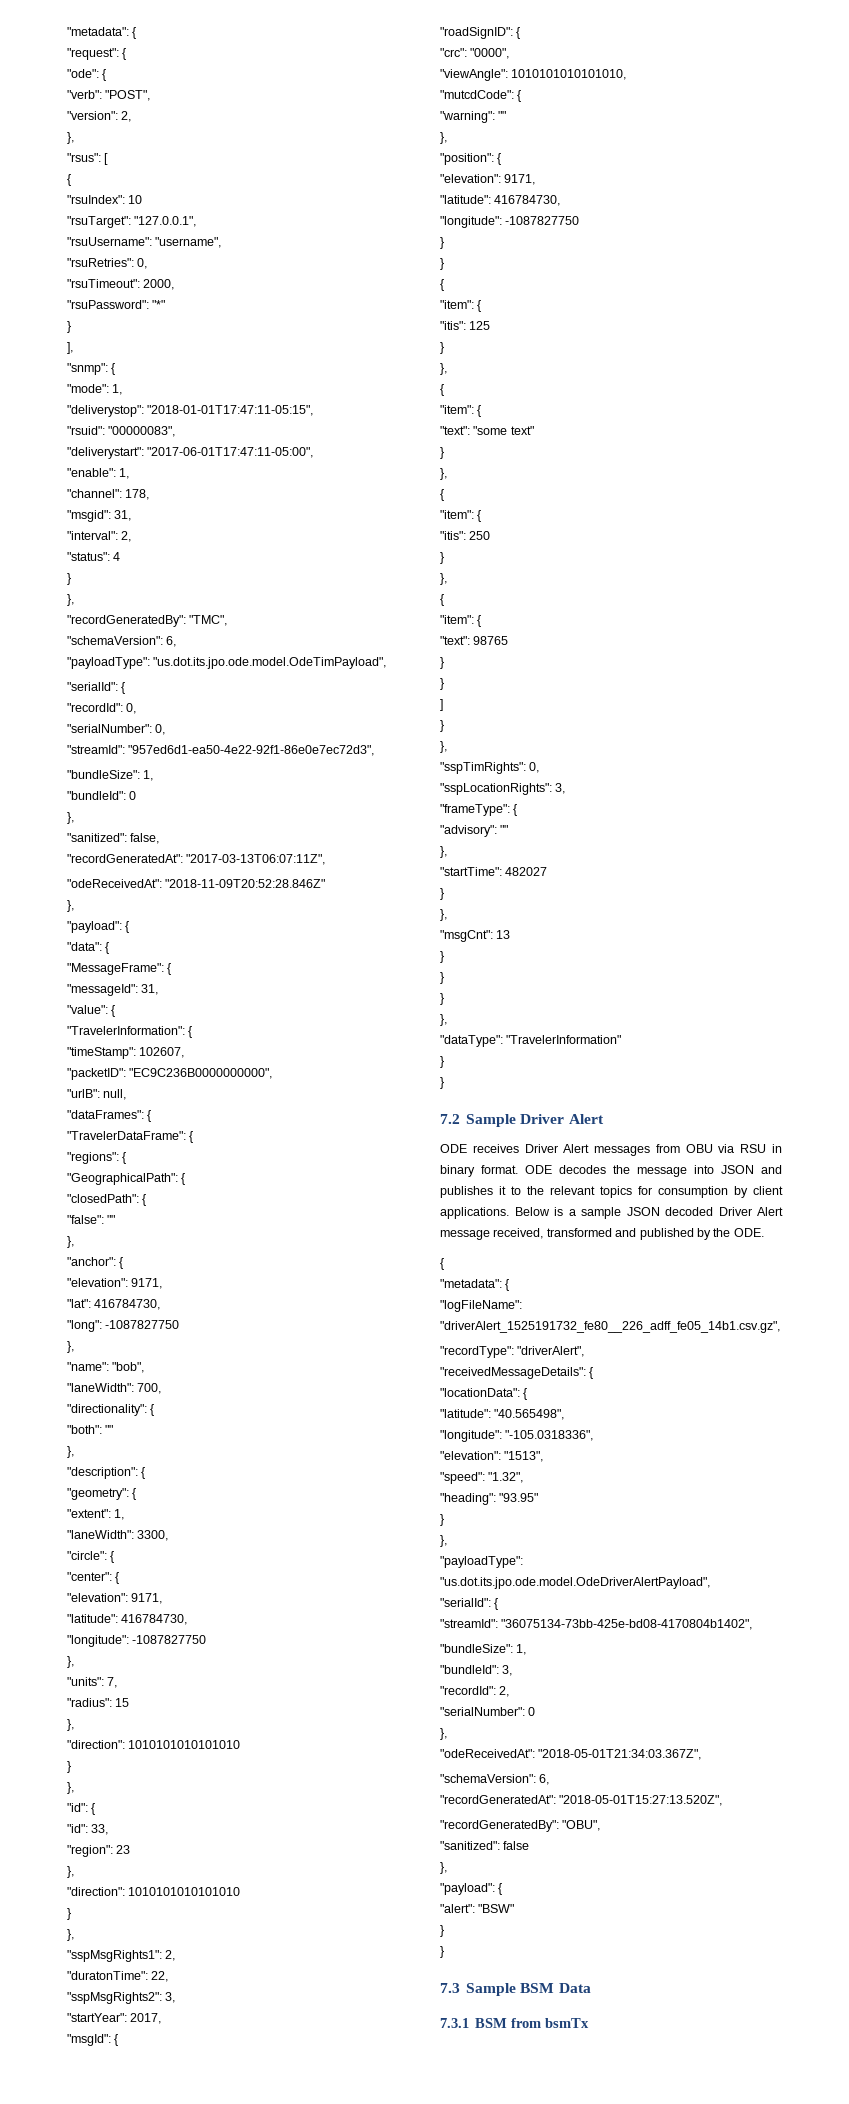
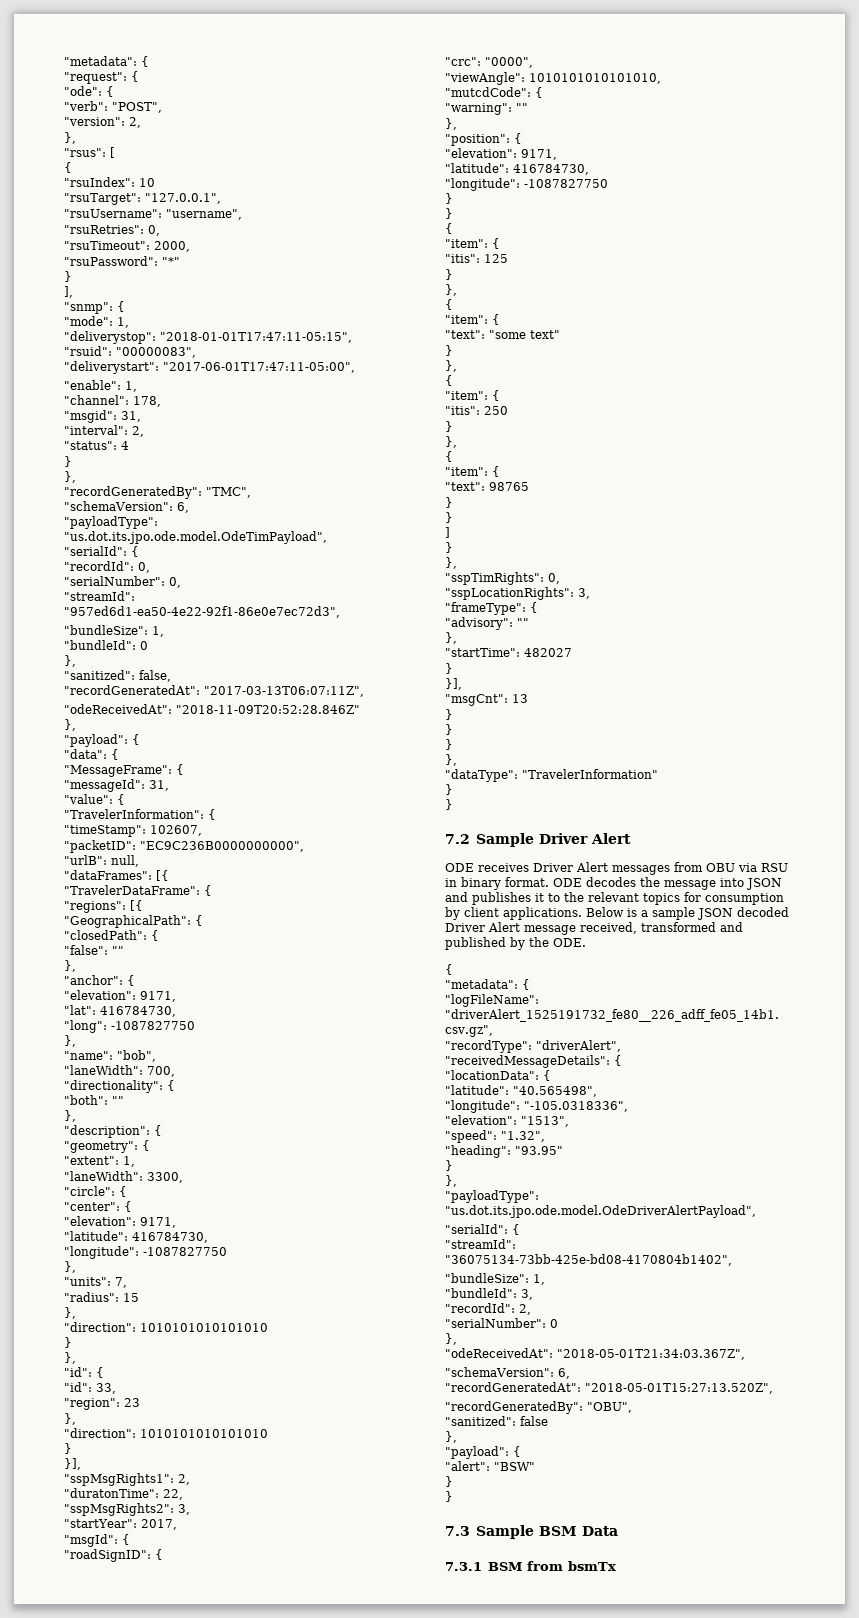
[147,1110,152,1122] { -> [156,870,169,881] [{
[122,1152,127,1164] { -> [130,900,143,911] [{
[67,1929,74,1941] }, -> [64,1458,81,1470] }],
[440,909,447,921] }, -> [445,678,462,690] }],

